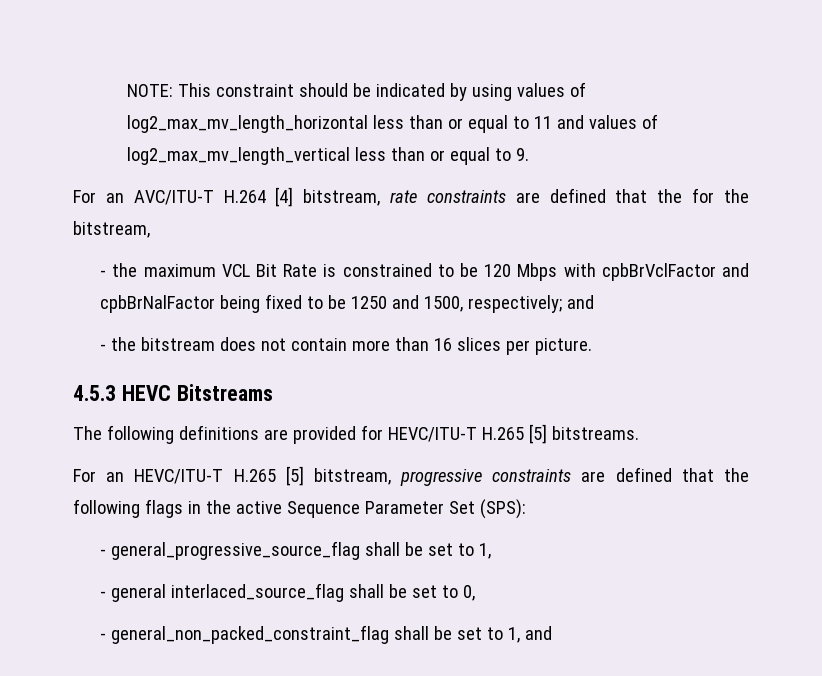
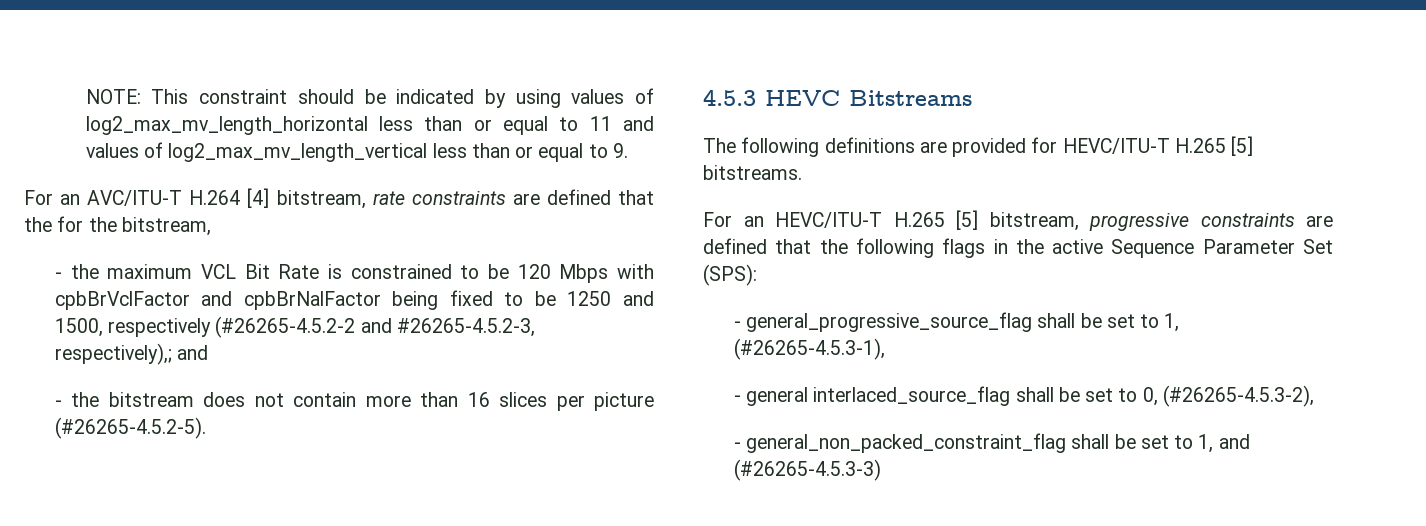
[468,295,563,313] respectively; -> [108,316,535,338] [54,343,172,365] respectively (#26265-4.5.2-2 and #26265-4.5.2-3, respectively),;
[535,338,593,355] picture. -> [594,392,655,411] [54,417,206,439] picture (#26265-4.5.2-5).
(492, 551) none -> [733,338,885,360] (#26265-4.5.3-1),
(476, 593) none -> [1162,385,1314,407] (#26265-4.5.3-2),
(553, 633) none -> [733,459,881,481] (#26265-4.5.3-3)

